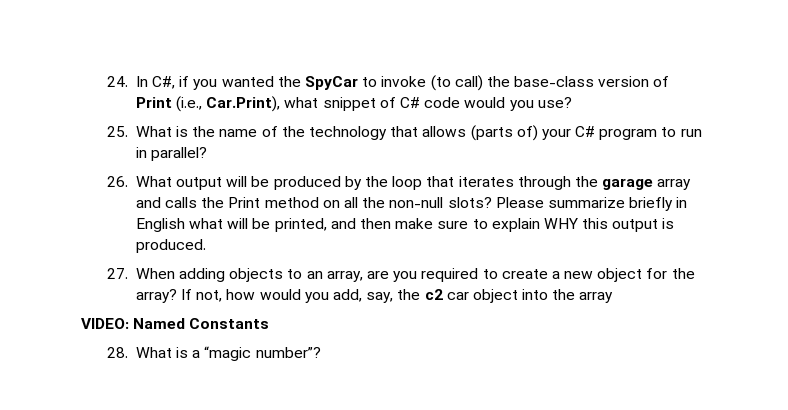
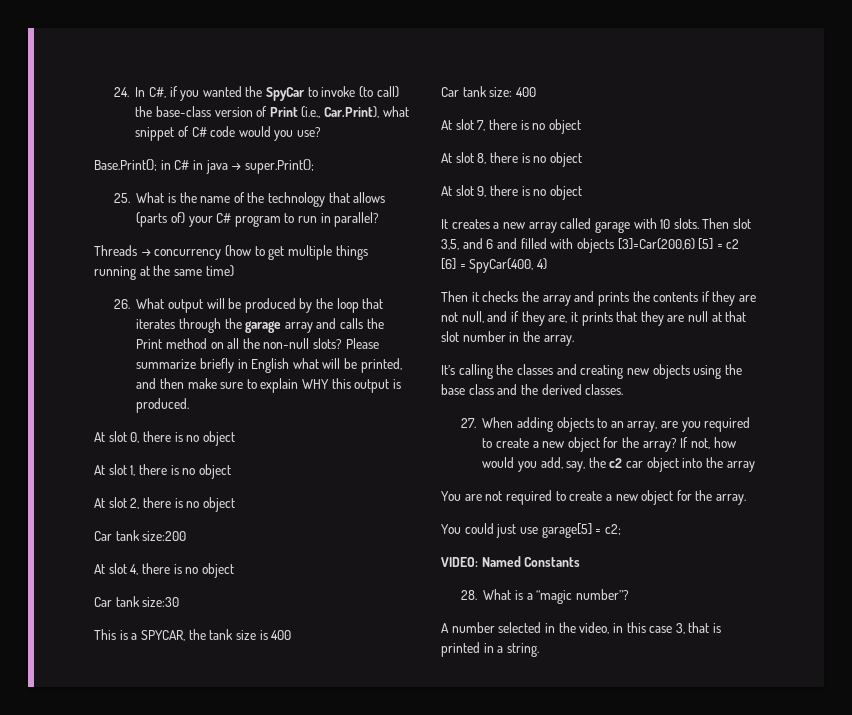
(572, 102) none -> [94,159,314,174] // Base.Print(); in C# in java → super.Print();
(208, 154) none -> [94,245,368,260] [94,265,234,280] // Threads → concurrency (how to get multiple things running at the same time)
(206, 246) none -> [94,431,235,446] [94,464,231,479] [94,497,235,512] [94,530,187,541] [94,563,234,578] [94,596,180,607] [94,629,292,641] [441,86,536,97] [441,119,581,134] [441,152,582,167] [441,185,582,200] [441,218,752,233] [441,238,740,253] [441,258,547,273] [441,291,757,306] [441,311,747,326] [441,331,574,346] [441,364,742,379] [441,384,624,395] // At slot 0, there is no object // At slot 1, there is no object // At slot 2, there is no object // Car tank size:200 // At slot 4, there is no object // Car tank size:30 // This is a SPYCAR, the tank size is 400 // Car tank size: 400 // At slot 7, there is no object // At slot 8, there is no object // At slot 9, there is no object // It creates a new array called garage with 10 slots. Then slot 3,5, and 6 and filled with objects [3]=Car(200,6) [5] = c2 [6] = SpyCar(400, 4) // Then it checks the array and prints the contents if they are not null, and if they are, it prints that they are null at that slot number in the array. // It’s calling the classes and creating new objects using the base class and the derived classes.
(614, 297) none -> [441,490,747,505] [441,523,621,538] // You are not required to create a new object for the array. // You could just use garage[5] = c2;
(321, 352) none -> [441,622,722,634] [441,642,539,657] // A number selected in the video, in this case 3, that is printed in a string.

